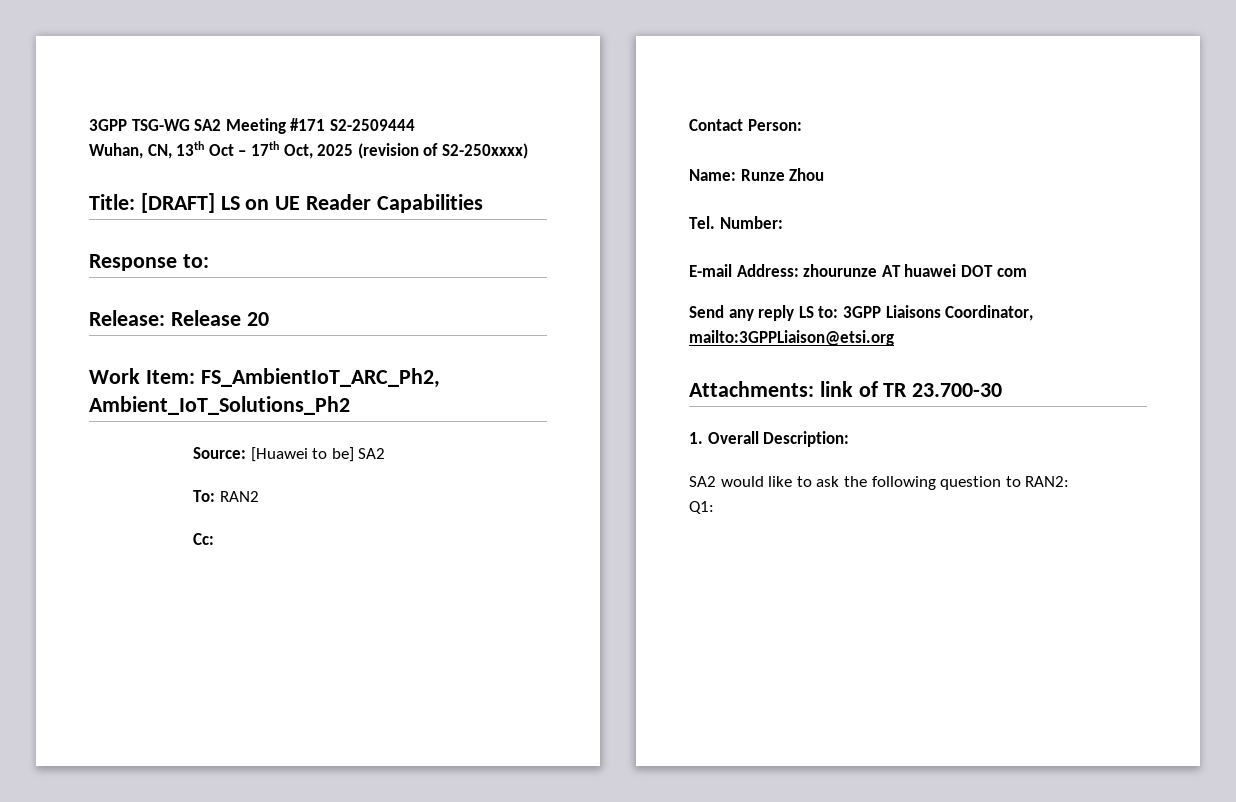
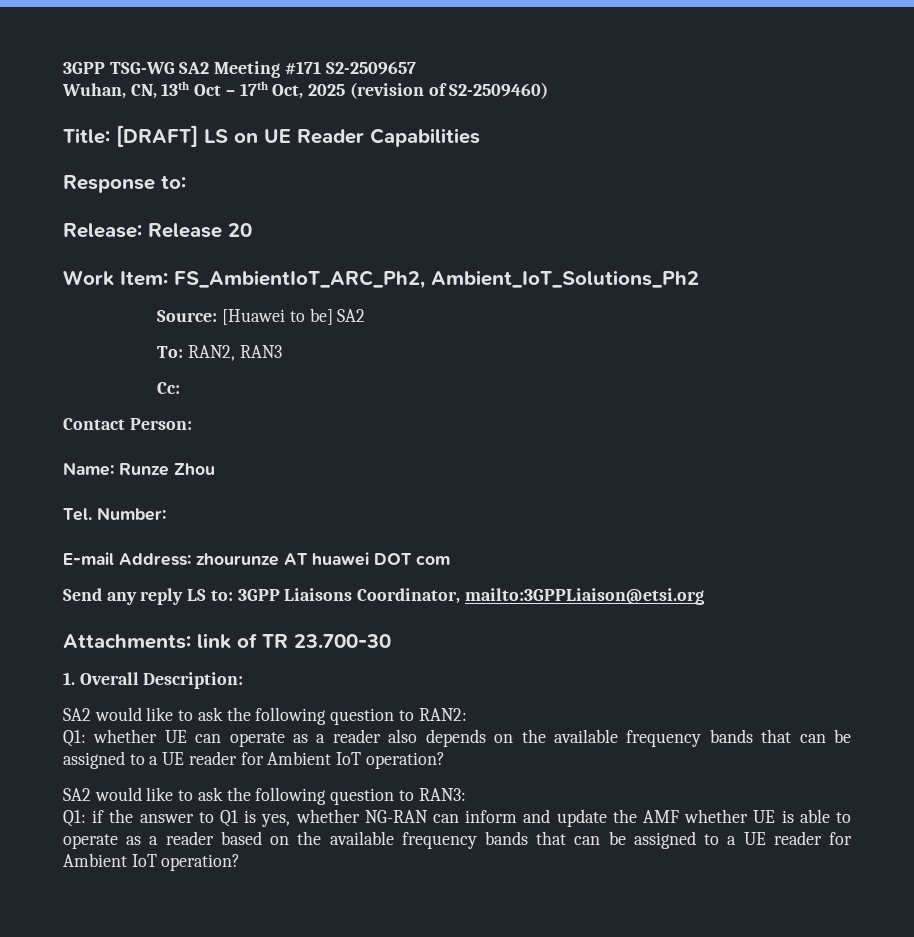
[329,119,415,131] S2-2509444 -> [325,61,416,75] S2-2509657
[441,143,528,159] S2-250xxxx) -> [449,82,549,99] S2-2509460)
[219,491,259,502] RAN2 -> [188,345,282,361] RAN2, RAN3
(714, 507) none -> [93,729,851,747] [63,751,445,769] [63,787,466,805] [63,809,852,827] [63,831,852,849] [63,853,241,871] whether UE can operate as a reader also depends on the available frequency bands that can be assigned to a UE reader for Ambient IoT operation? // SA2 would like to ask the following question to RAN3: // Q1: if the answer to Q1 is yes, whether NG-RAN can inform and update the AMF whether UE is able to operate as a reader based on the available frequency bands that can be assigned to a UE reader for Ambient IoT operation?

